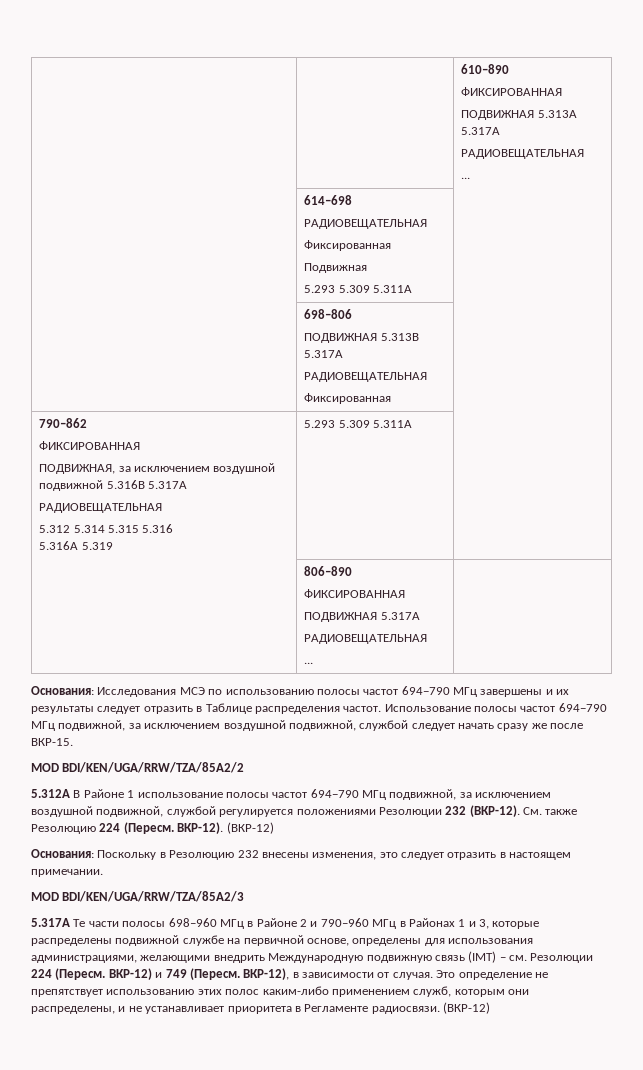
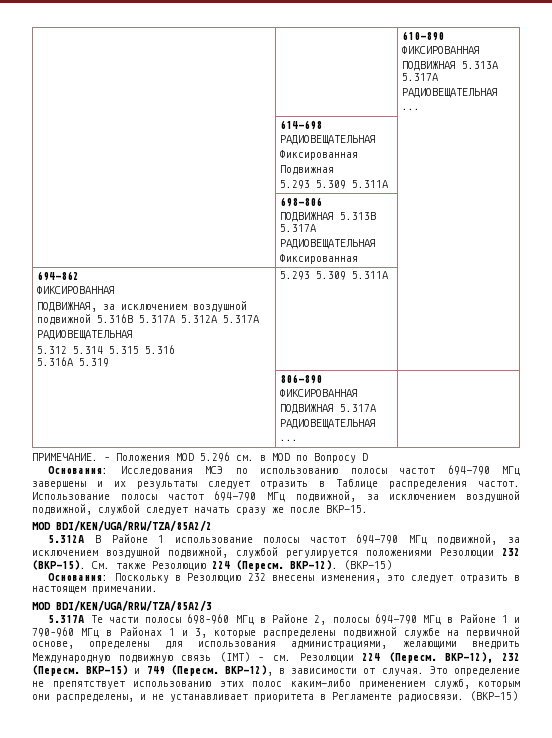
[39,418,88,428] 790–862 -> [36,271,79,281] 694–862
(187, 485) none -> [180,315,259,323] 5.312A 5.317A
(314, 663) none -> [32,452,368,463] // ПРИМЕЧАНИЕ. – Положения MOD 5.296 см. в MOD по Вопросу D
[469,805,520,817] (ВКР-12). -> [32,560,86,570] (ВКР-15).
[226,822,274,834] (ВКР-12) -> [344,560,392,570] (ВКР-15)
[300,919,307,927] 2 -> [314,614,508,625] 2, полосы 694−790 МГц в Районе 1
[108,968,152,980] ВКР-12) -> [445,652,521,663] [32,665,129,676] ВКР-12), 232 (Пересм. ВКР-15)
[443,1002,490,1014] (ВКР-12) -> [470,691,518,701] (ВКР-15)

